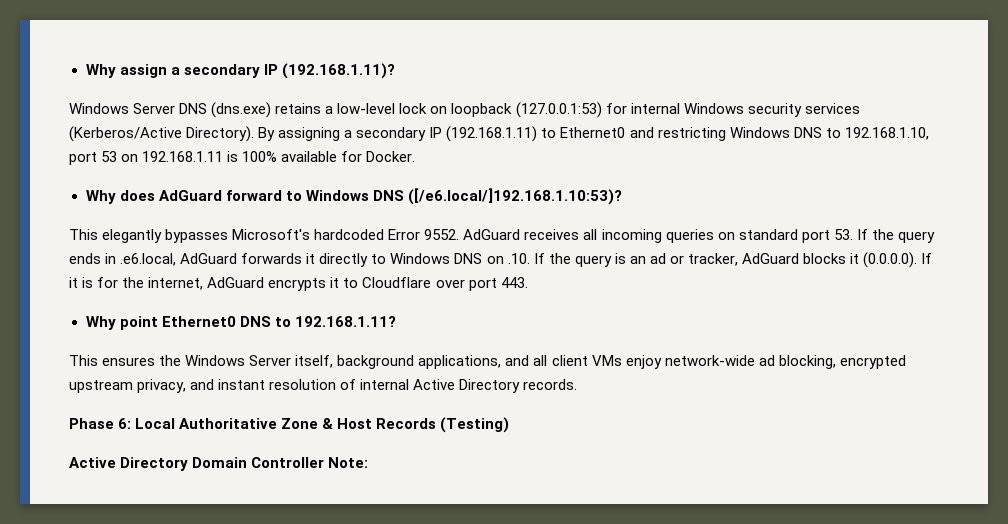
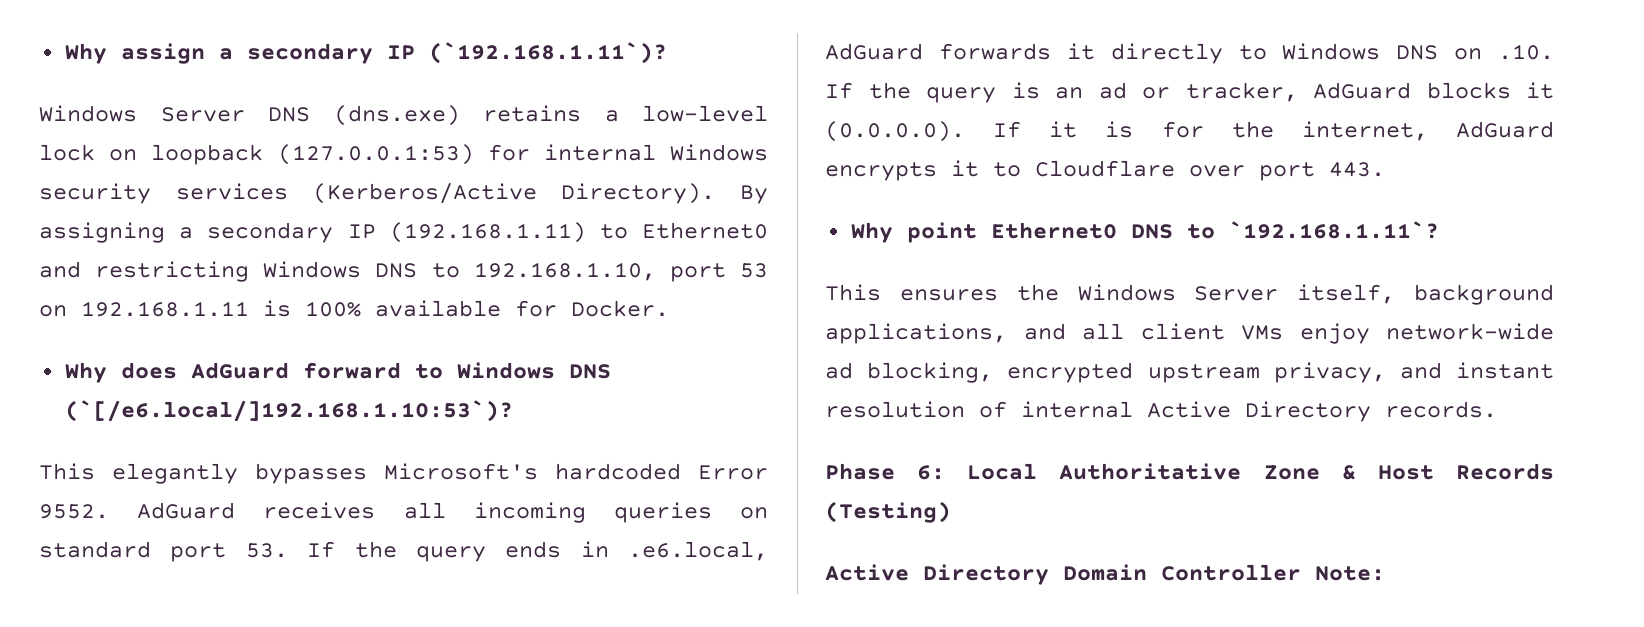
[281,63,395,79] (192.168.1.11)? -> [428,42,667,64] (`192.168.1.11`)?
[407,188,622,205] ([/e6.local/]192.168.1.10:53)? -> [64,400,513,422] (`[/e6.local/]192.168.1.10:53`)?
[294,316,396,327] 192.168.1.11? -> [1228,221,1439,239] `192.168.1.11`?

